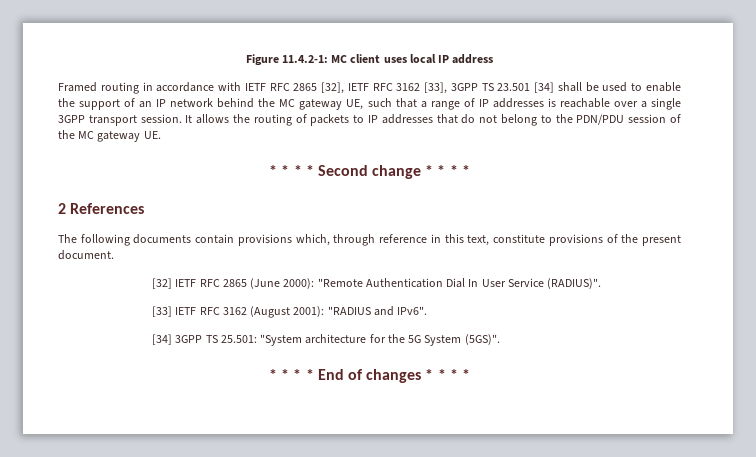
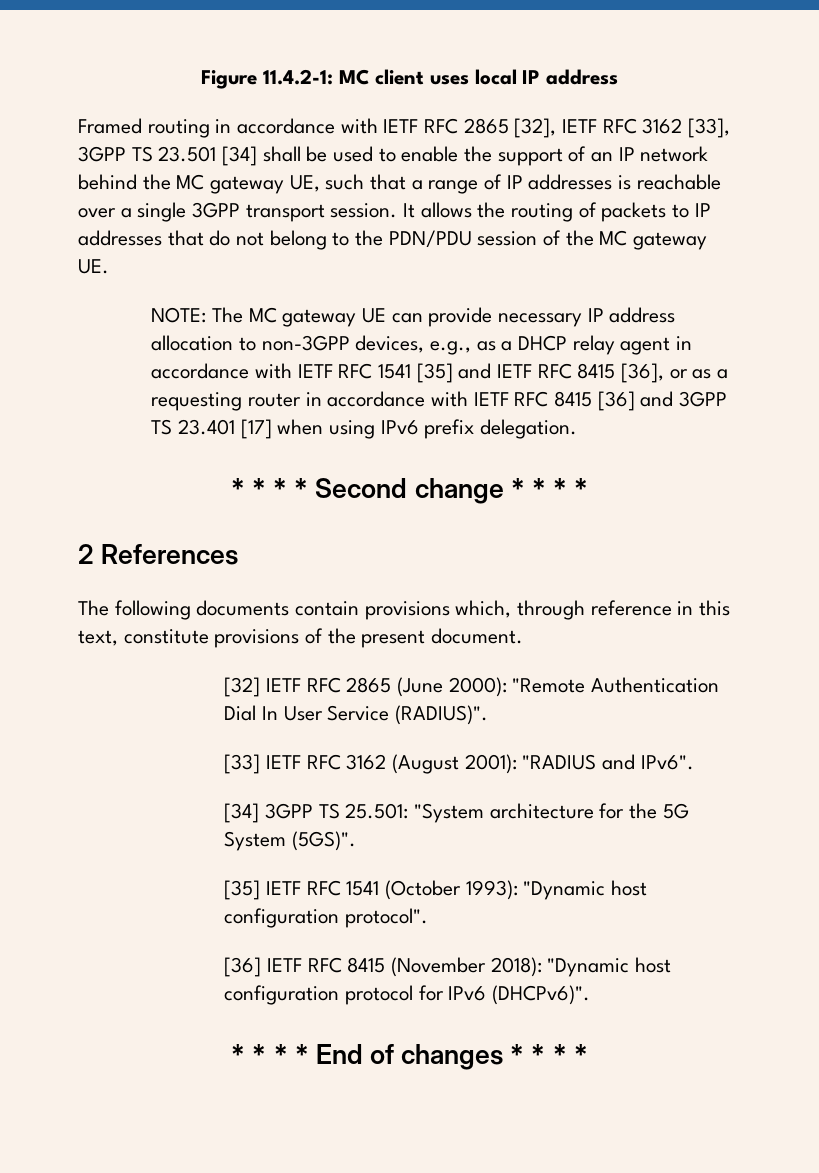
(161, 135) none -> [151,307,676,327] [151,335,692,355] [151,363,728,383] [151,391,727,411] [151,419,577,439] // NOTE: The MC gateway UE can provide necessary IP address allocation to non-3GPP devices, e.g., as a DHCP relay agent in accordance with IETF RFC 1541 [35] and IETF RFC 8415 [36], or as a requesting router in accordance with IETF RFC 8415 [36] and 3GPP TS 23.401 [17] when using IPv6 prefix delegation.
(500, 339) none -> [224,880,648,900] [224,908,429,928] [224,957,672,977] [224,985,591,1005] // [35] IETF RFC 1541 (October 1993): "Dynamic host configuration protocol". // [36] IETF RFC 8415 (November 2018): "Dynamic host configuration protocol for IPv6 (DHCPv6)".

